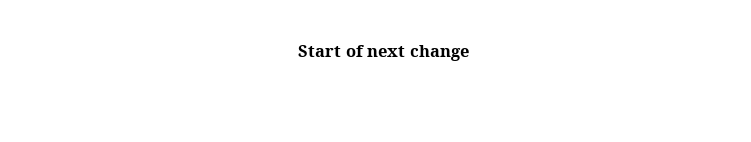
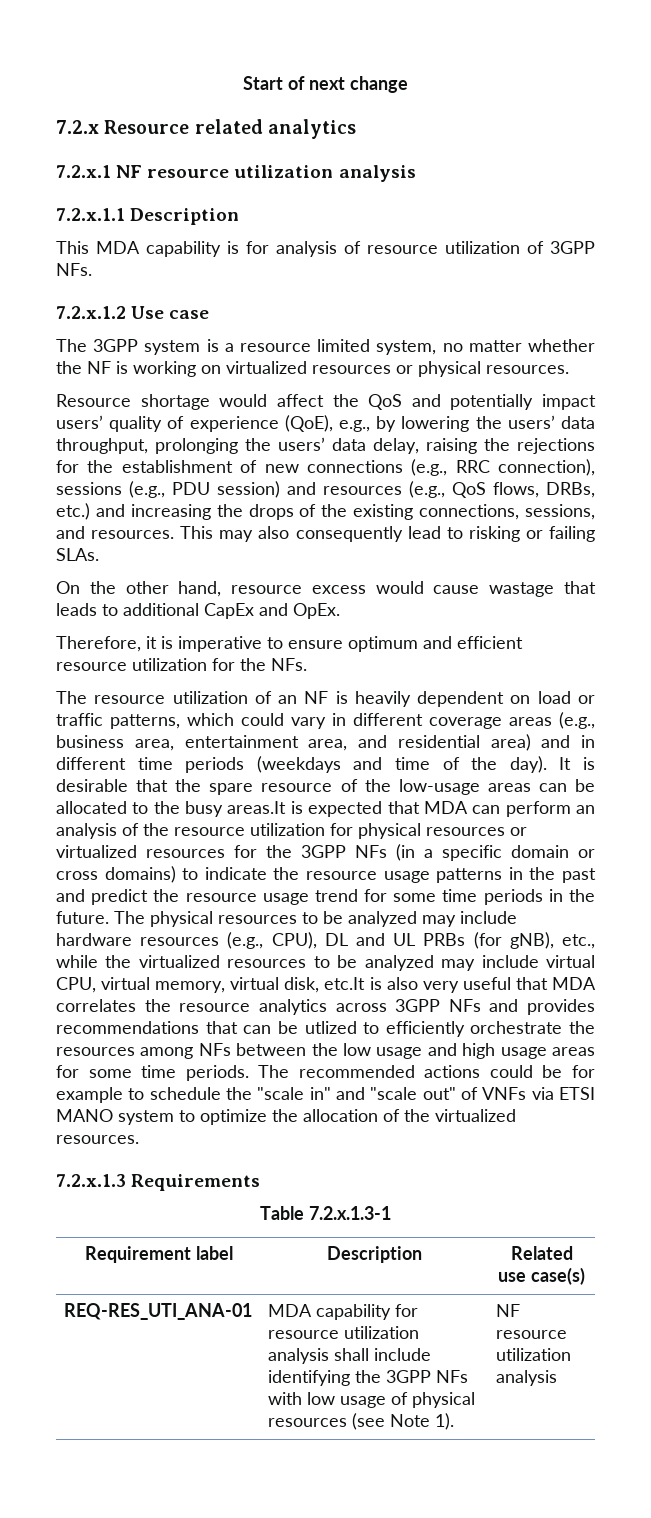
(469, 53) none -> [56,119,356,139] [56,165,416,182] [56,208,240,225] [56,241,595,257] [56,263,92,276] [56,306,210,319] [56,339,595,355] [56,361,569,377] [56,394,596,410] [56,415,595,432] [56,437,595,454] [56,459,595,476] [56,481,595,498] [56,503,596,520] [56,526,596,542] [56,548,99,561] [56,581,596,597] [56,603,340,619] [56,636,523,652] [56,658,307,671] [56,691,595,707] [56,712,595,729] [56,734,595,751] [56,756,596,773] [56,779,596,795] [56,801,596,817] [56,823,527,839] [56,844,595,861] [56,866,597,883] [56,889,595,905] [56,911,517,927] [56,932,595,949] [56,955,595,971] [56,977,596,993] [56,999,595,1015] [56,1021,595,1037] [56,1043,595,1059] [56,1065,595,1081] [56,1087,595,1103] [56,1109,516,1125] [56,1135,139,1144] [56,1174,261,1191] [260,1206,391,1220] [84,1246,233,1263] [327,1246,422,1263] [510,1246,573,1260] [498,1267,585,1285] [63,1303,252,1320] [267,1304,418,1320] [267,1326,419,1339] [267,1348,431,1364] [267,1370,468,1386] [267,1392,475,1408] [267,1413,454,1430] [495,1304,520,1317] [495,1330,567,1339] [495,1348,571,1361] [495,1370,557,1386] // 7.2.x Resource related analytics // 7.2.x.1 NF resource utilization analysis // 7.2.x.1.1 Description // This MDA capability is for analysis of resource utilization of 3GPP NFs. // 7.2.x.1.2 Use case // The 3GPP system is a resource limited system, no matter whether the NF is working on virtualized resources or physical resources. // Resource shortage would affect the QoS and potentially impact users’ quality of experience (QoE), e.g., by lowering the users’ data throughput, prolonging the users’ data delay, raising the rejections for the establishment of new connections (e.g., RRC connection), sessions (e.g., PDU session) and resources (e.g., QoS flows, DRBs, etc.) and increasing the drops of the existing connections, sessions, and resources. This may also consequently lead to risking or failing SLAs. // On the other hand, resource excess would cause wastage that leads to additional CapEx and OpEx. // Therefore, it is imperative to ensure optimum and efficient resource utilization for the NFs. // The resource utilization of an NF is heavily dependent on load or traffic patterns, which could vary in different coverage areas (e.g., business area, entertainment area, and residential area) and in different time periods (weekdays and time of the day). It is desirable that the spare resource of the low-usage areas can be allocated to the busy areas.It is expected that MDA can perform an analysis of the resource utilization for physical resources or virtualized resources for the 3GPP NFs (in a specific domain or cross domains) to indicate the resource usage patterns in the past and predict the resource usage trend for some time periods in the future. The physical resources to be analyzed may include hardware resources (e.g., CPU), DL and UL PRBs (for gNB), etc., while the virtualized resources to be analyzed may include virtual CPU, virtual memory, virtual disk, etc.It is also very useful that MDA correlates the resource analytics across 3GPP NFs and provides recommendations that can be utlized to efficiently orchestrate the resources among NFs between the low usage and high usage areas for some time periods. The recommended actions could be for example to schedule the "scale in" and "scale out" of VNFs via ETSI MANO system to optimize the allocation of the virtualized resources. // 7.2.x.1.3 Requirements // Table 7.2.x.1.3-1 // Requirement label | Description | Related use case(s) // REQ-RES_UTI_ANA-01 | MDA capability for resource utilization analysis shall include identifying the 3GPP NFs with low usage of physical resources (see Note 1). | NF resource utilization analysis

